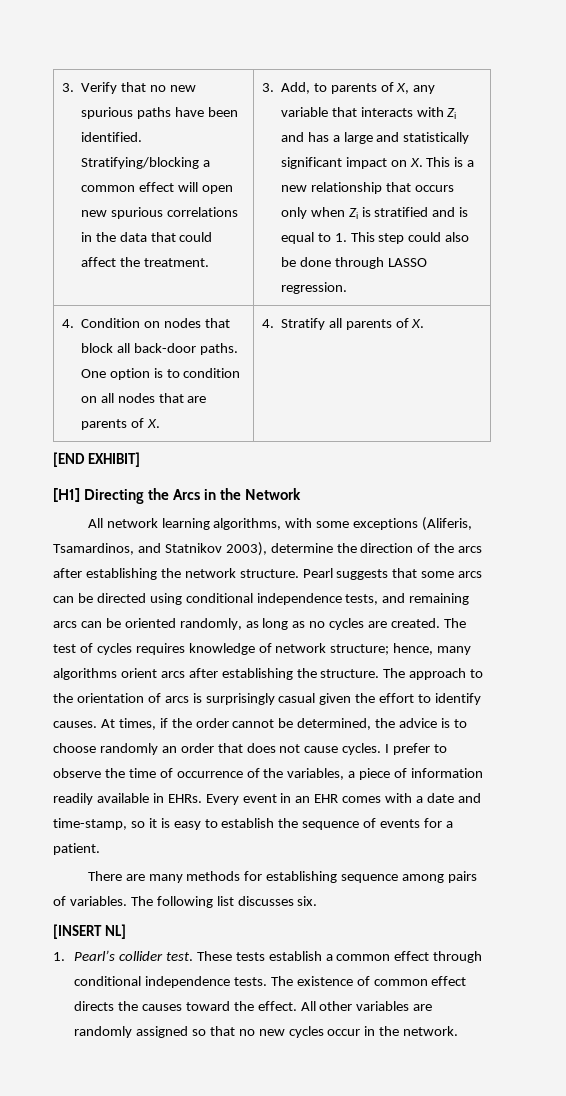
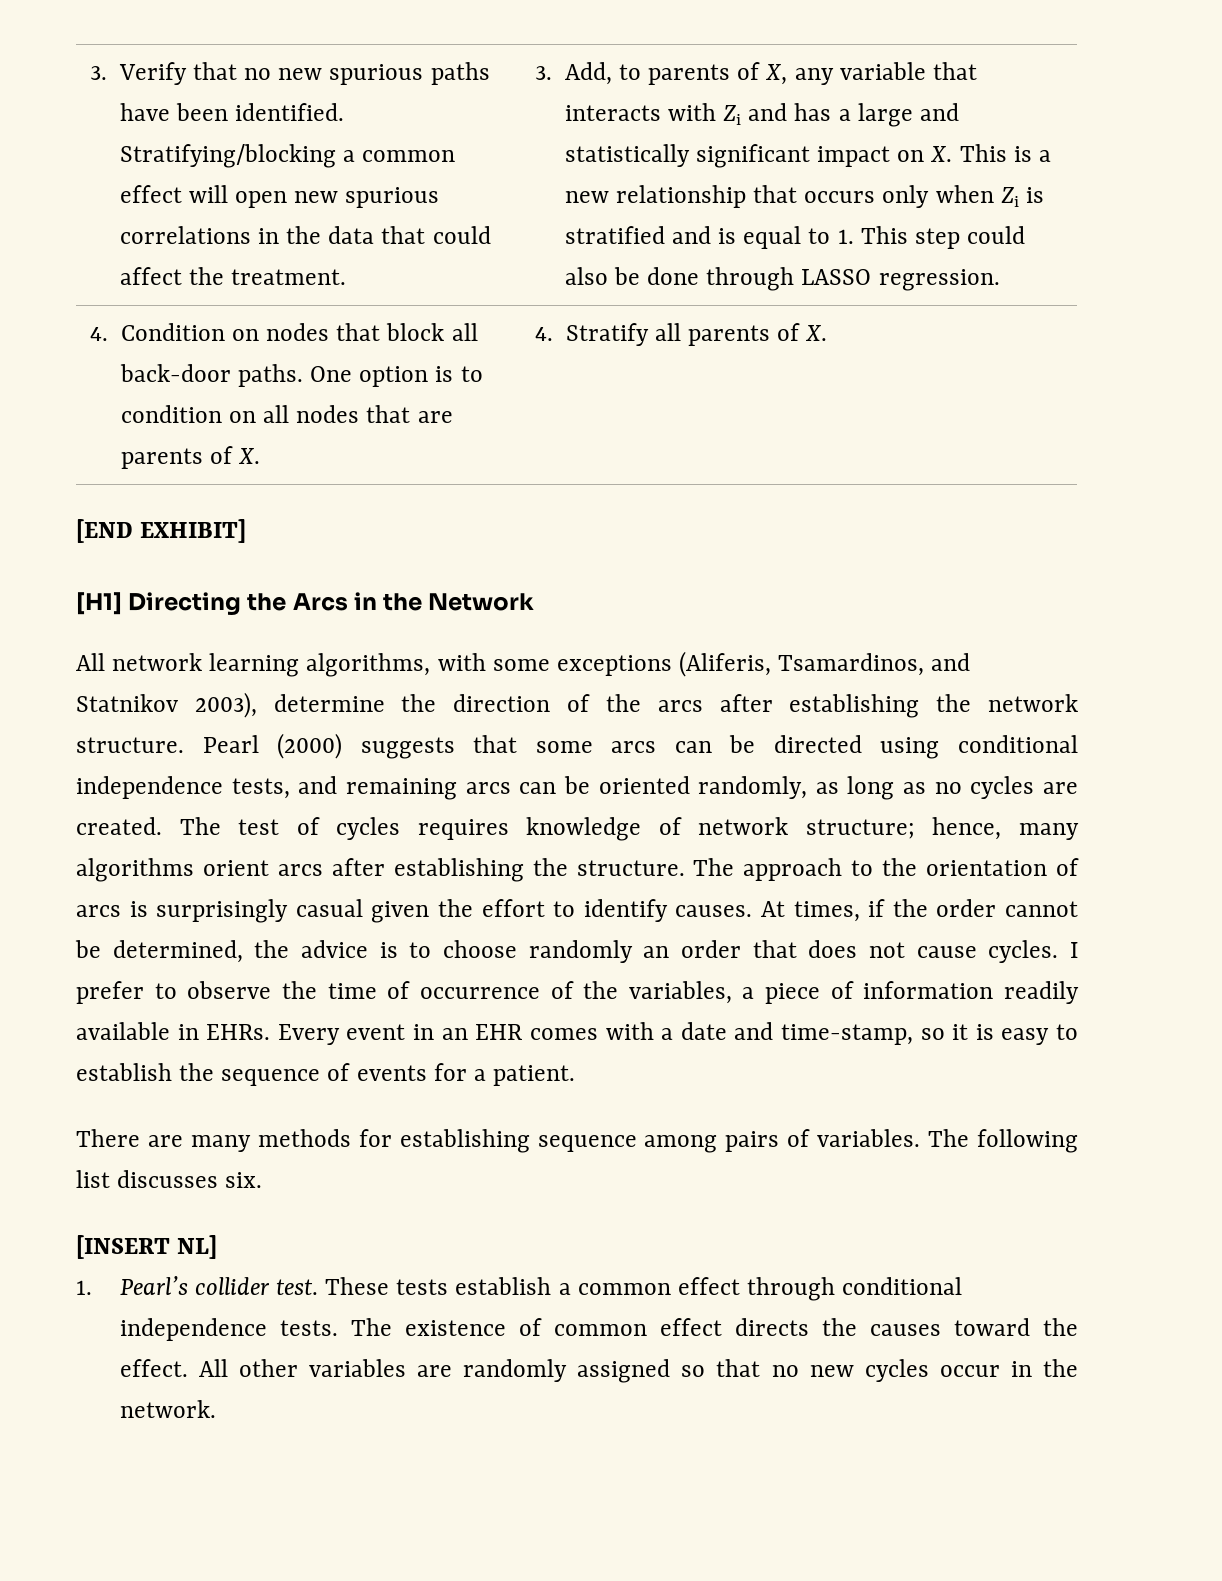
(333, 573) none -> [277,733,343,759] (2000)

